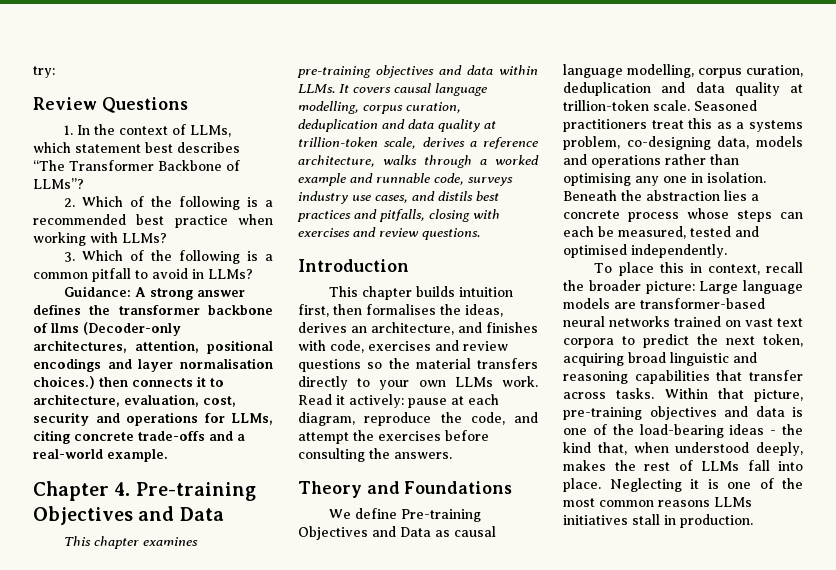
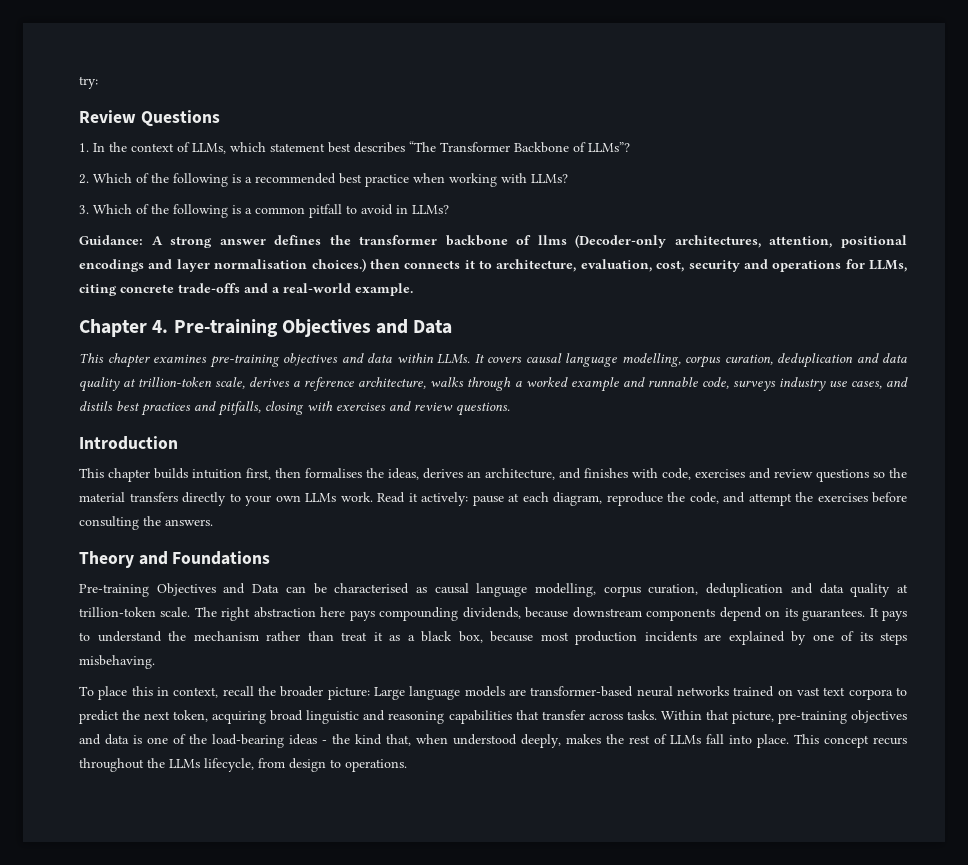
[329,508,482,522] [298,526,431,540] We define Pre-training Objectives and Data -> [79,583,410,597] Pre-training Objectives and Data can be characterised
[694,100,757,111] [563,118,803,132] [563,136,803,150] [563,154,739,168] [563,172,766,186] [563,190,759,201] [563,208,803,222] [563,226,759,239] [563,244,727,258] Seasoned practitioners treat this as a systems problem, co-designing data, models and operations rather than optimising any one in isolation. Beneath the abstraction lies a concrete process whose steps can each be measured, tested and optimised independently. -> [194,607,908,621] [79,631,907,645] [79,655,155,669] The right abstraction here pays compounding dividends, because downstream components depend on its guarantees. It pays to understand the mechanism rather than treat it as a black box, because most production incidents are explained by one of its steps misbehaving.
[609,478,803,492] [563,497,752,507] [563,514,753,528] Neglecting it is one of the most common reasons LLMs initiatives stall in production. -> [794,734,907,748] [79,758,407,772] This concept recurs throughout the LLMs lifecycle, from design to operations.

